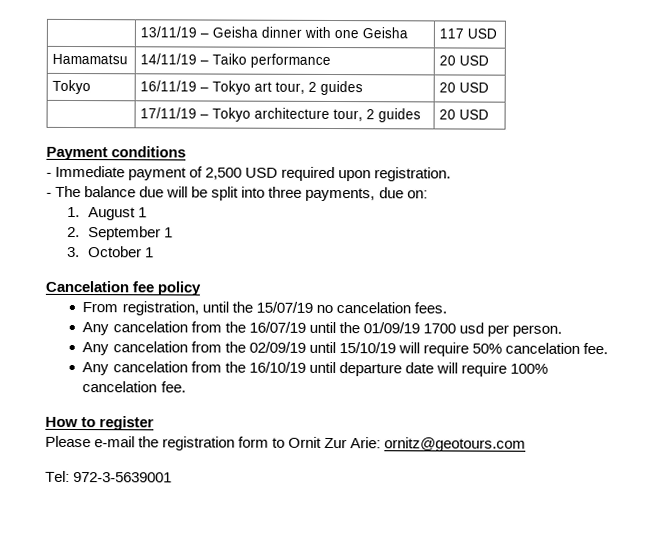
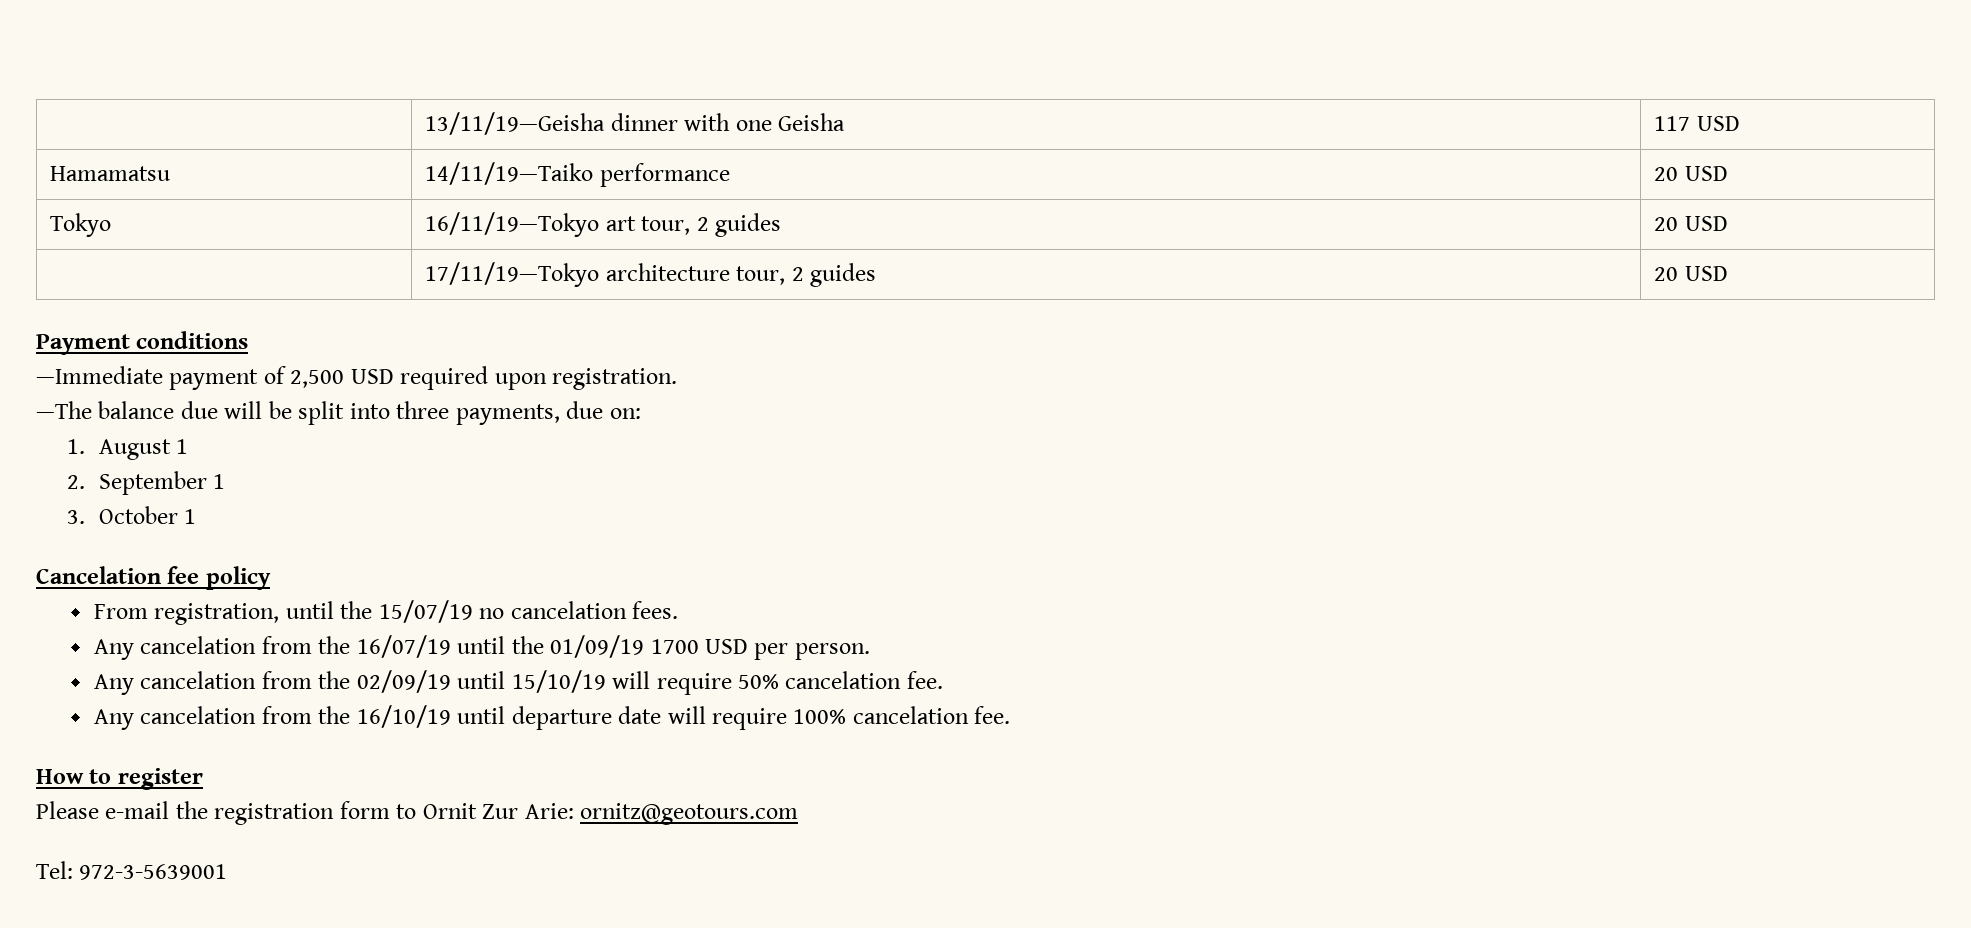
[140,26,259,38] | 13/11/19 – Geisha -> [425,112,606,135] | 13/11/19—Geisha
[140,53,248,65] 14/11/19 – Taiko -> [425,162,594,185] 14/11/19—Taiko
[140,80,252,95] 16/11/19 – Tokyo -> [425,212,600,237] 16/11/19—Tokyo
[140,107,252,122] 17/11/19 – Tokyo -> [425,262,600,287] 17/11/19—Tokyo
[46,165,126,178] - Immediate -> [36,366,163,384] —Immediate
[46,185,82,198] - The -> [36,401,92,419] —The
[458,322,484,334] usd -> [704,639,748,654] USD

